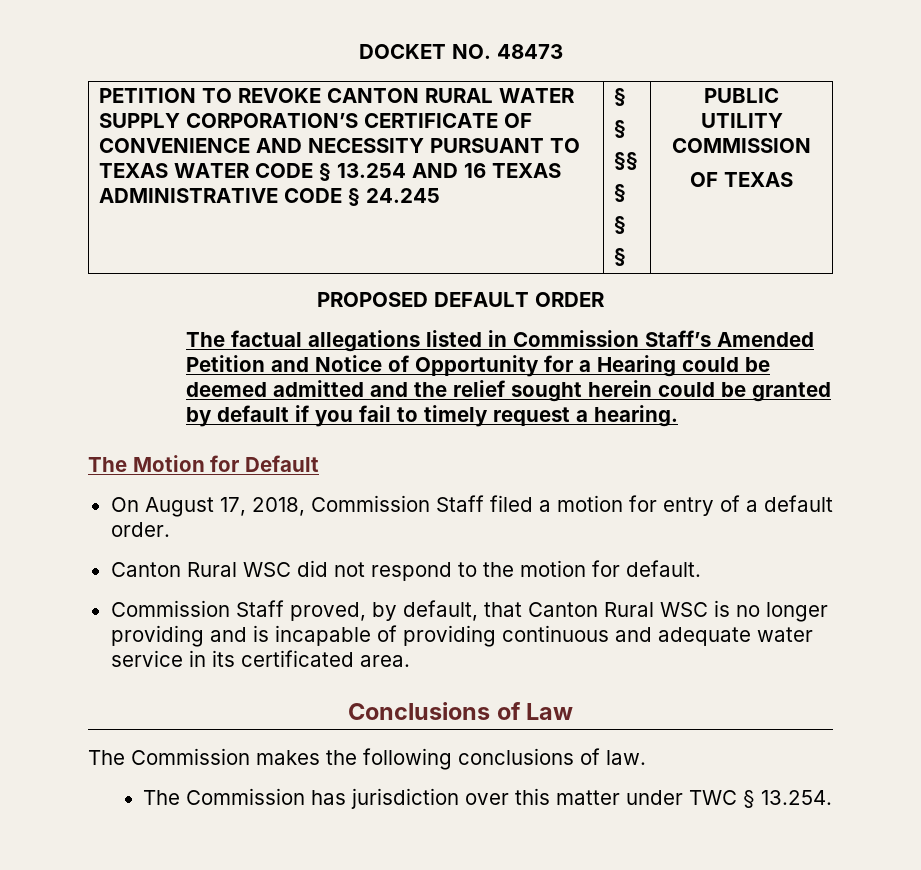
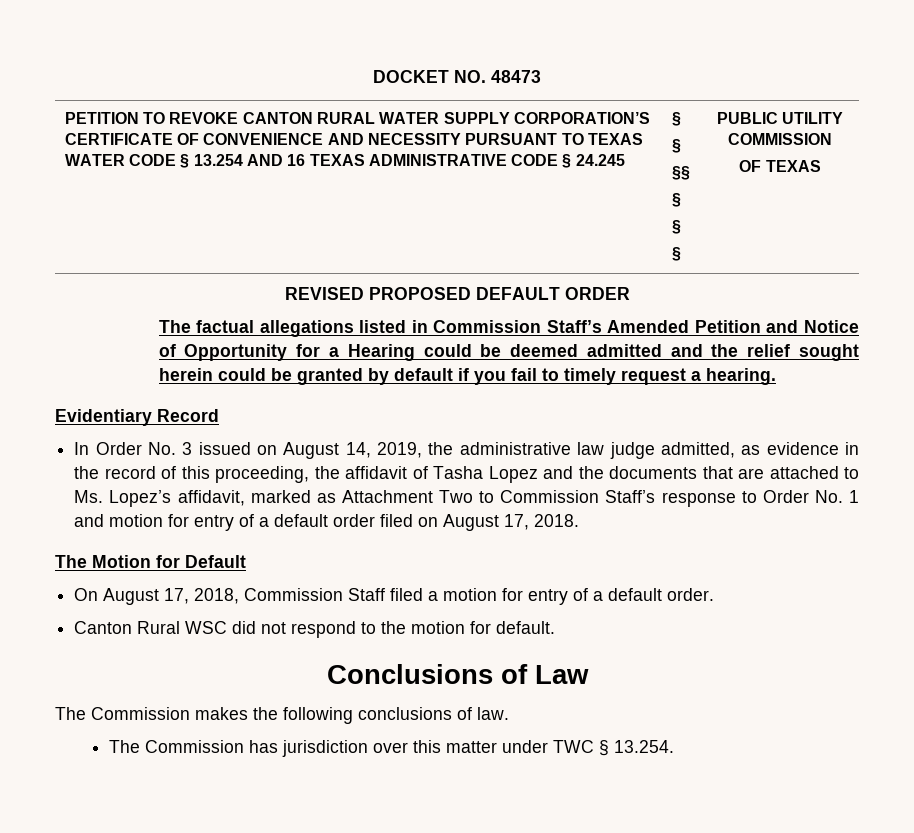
(793, 179) none -> [284,287,364,300] REVISED
(679, 416) none -> [55,409,219,426] [74,442,859,459] [74,466,859,483] [74,490,859,507] [74,514,580,531] // Evidentiary Record // In Order No. 3 issued on August 14, 2019, the administrative law judge admitted, as evidence in the record of this proceeding, the affidavit of Tasha Lopez and the documents that are attached to Ms. Lopez’s affidavit, marked as Attachment Two to Commission Staff’s response to Order No. 1 and motion for entry of a default order filed on August 17, 2018.
[110,600,828,622] [110,625,813,647] [110,650,410,667] // Commission Staff proved, by default, that Canton Rural WSC is no longer providing and is incapable of providing continuous and adequate water service in its certificated area. -> (556, 627) none

